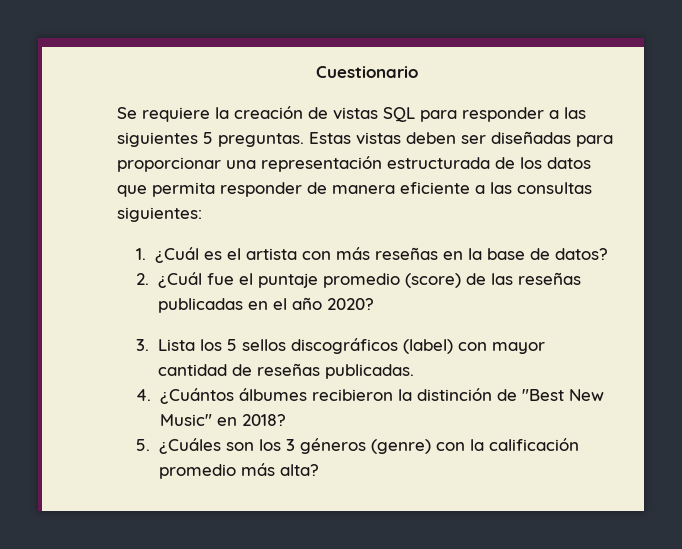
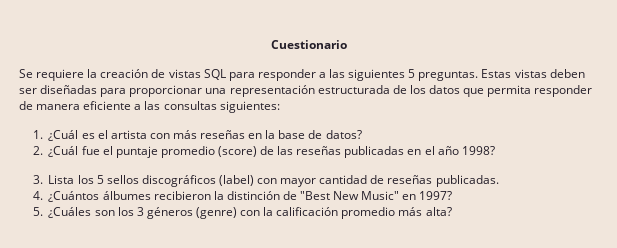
[326,298,374,310] 2020? -> [461,146,495,155] 1998?
[241,414,286,426] 2018? -> [419,191,453,200] 1997?

